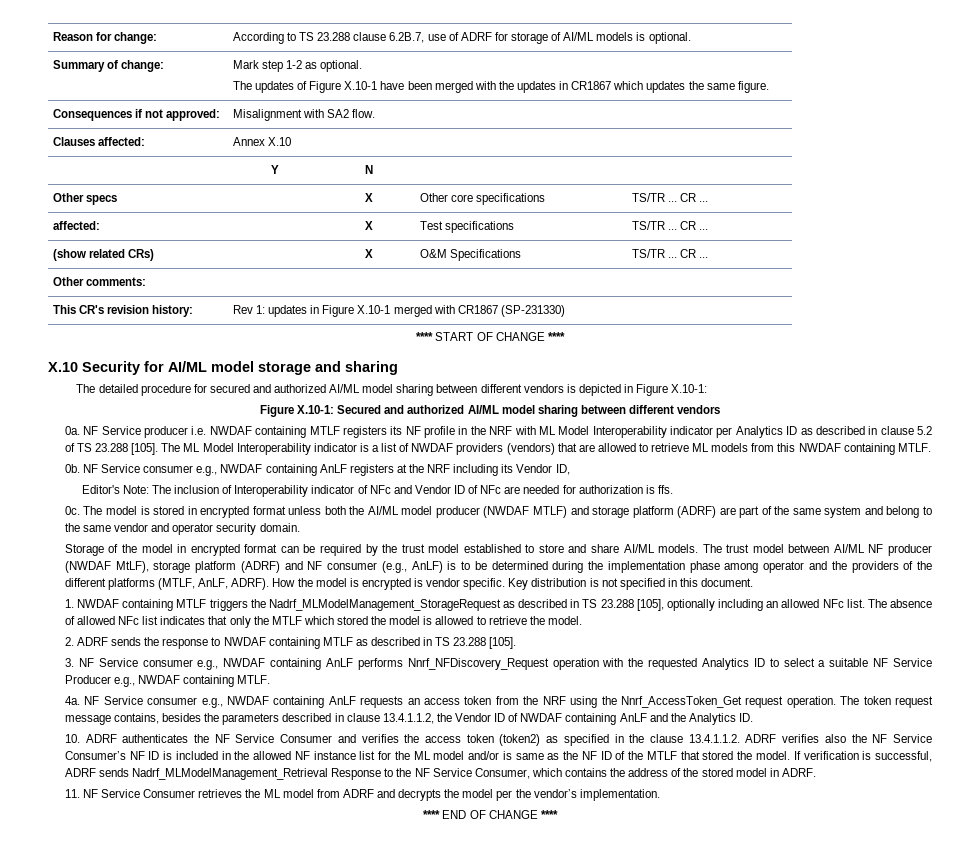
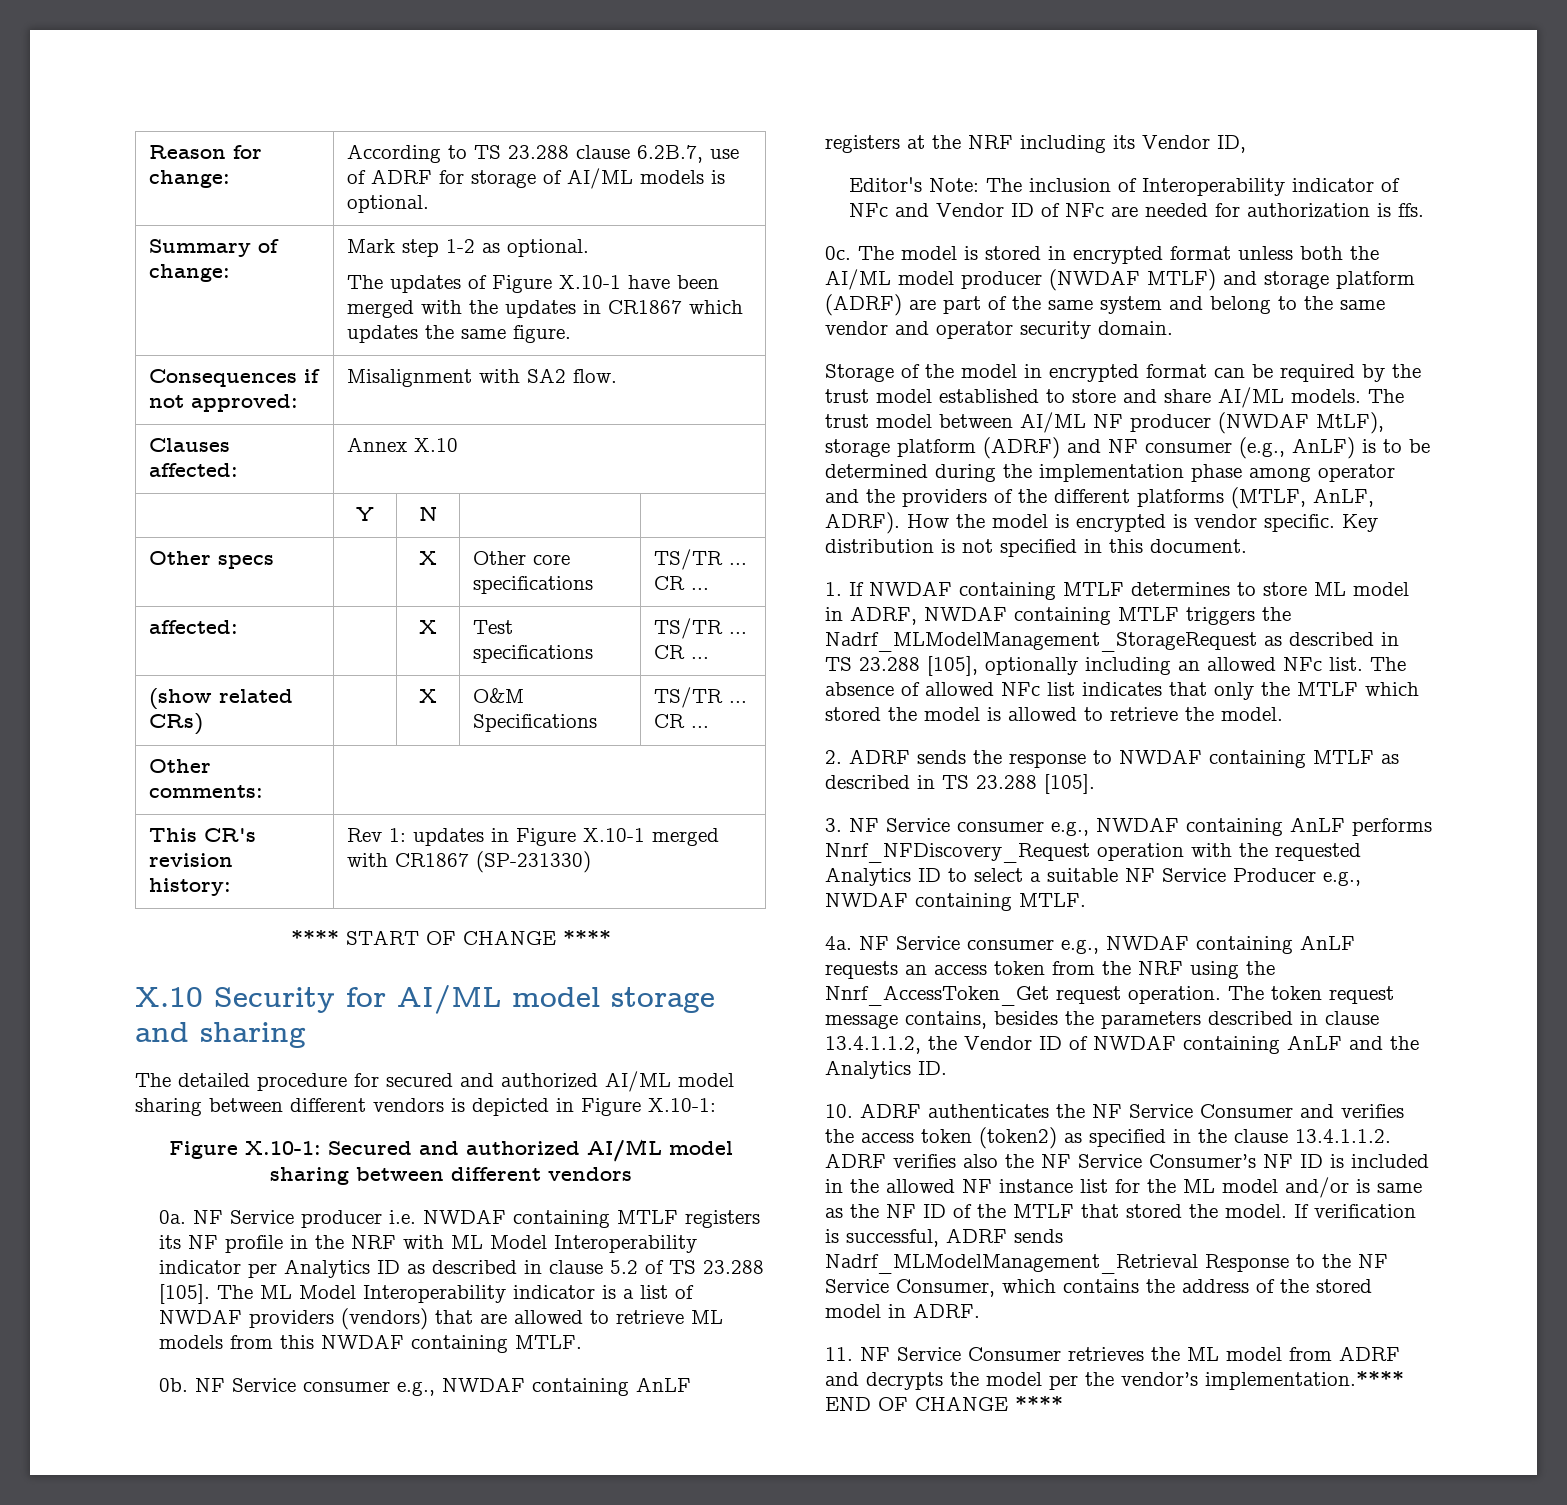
(74, 603) none -> [848,581,1409,600] [824,606,917,625] If NWDAF containing MTLF determines to store ML model in ADRF,
[579,789,660,801] [423,810,441,819] implementation. // **** -> [1204,1371,1404,1390] implementation.****

